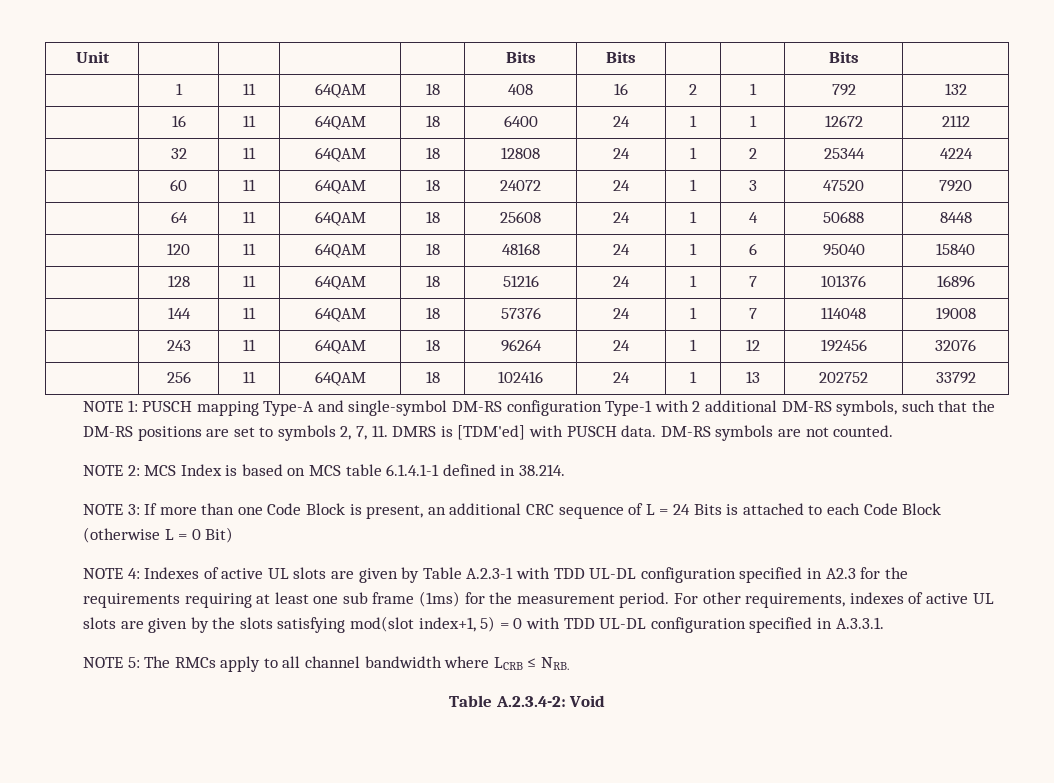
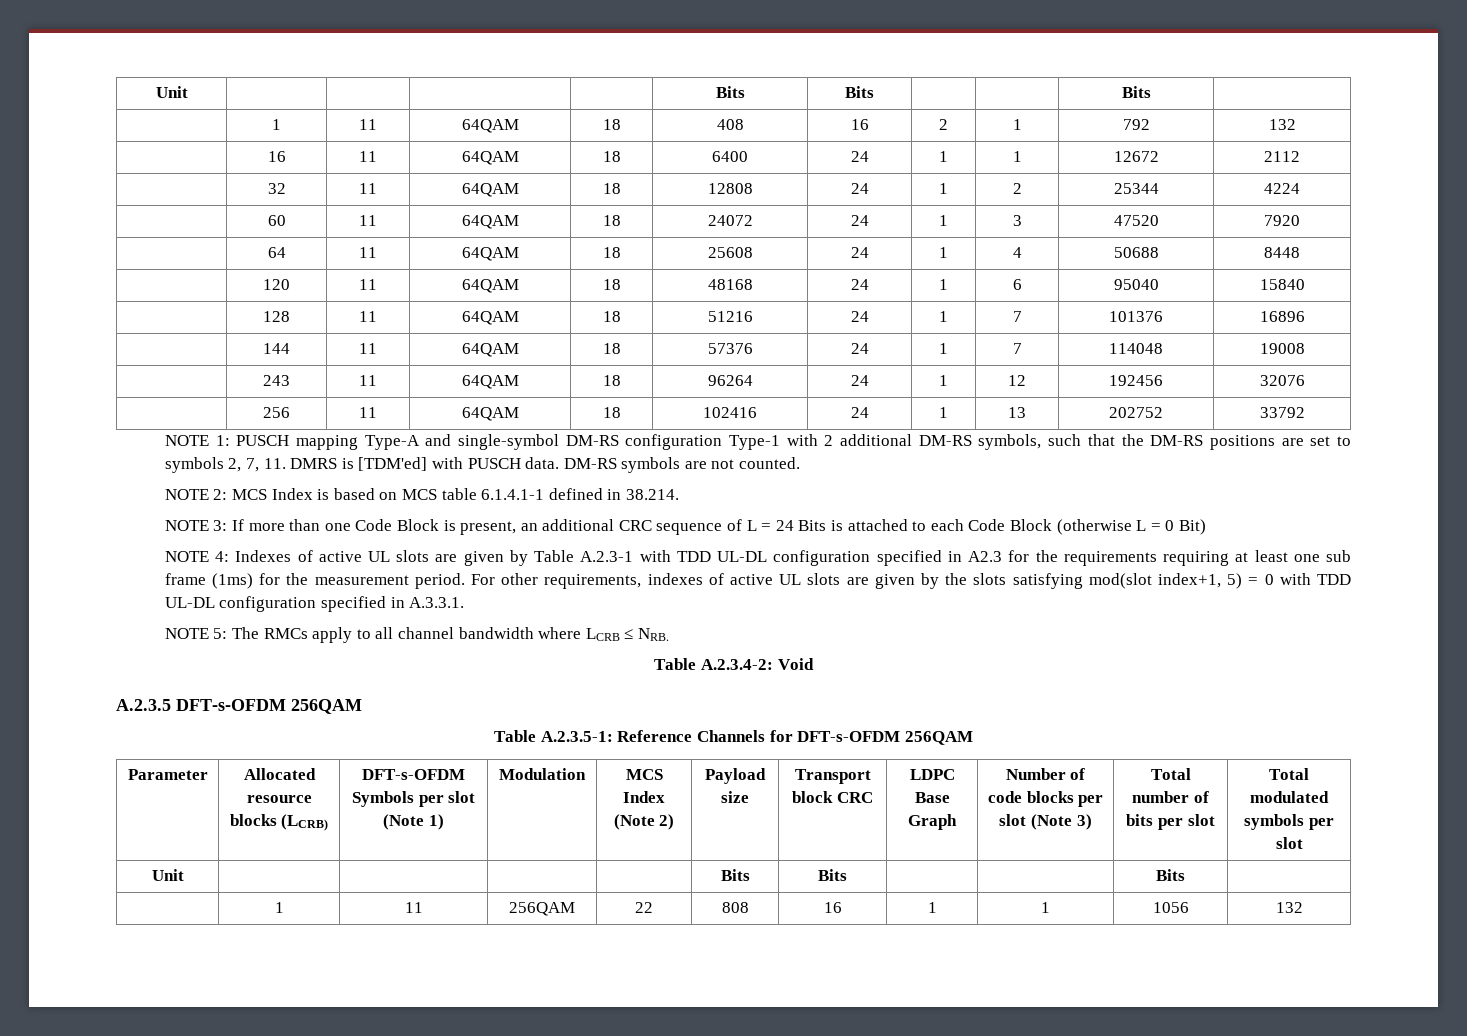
(606, 701) none -> [116,699,362,714] [494,730,973,745] [127,769,208,780] [243,768,316,780] [246,795,312,803] [229,814,329,831] [362,769,465,780] [351,791,476,807] [383,814,444,830] [499,768,586,780] [625,769,663,780] [623,791,665,803] [613,814,675,830] [705,768,766,784] [721,791,749,803] [794,769,871,784] [792,791,873,803] [909,769,955,780] [914,792,950,803] [908,814,957,830] [1005,768,1086,780] [987,791,1104,807] [999,814,1092,830] [1150,768,1191,780] [1132,791,1209,803] [1126,814,1215,830] [1269,768,1309,780] [1250,791,1329,803] [1244,814,1334,830] [1275,837,1303,849] [151,869,184,881] [720,869,750,881] [818,869,847,881] [1156,869,1185,881] [274,902,284,913] [404,902,423,913] [509,902,575,916] [635,902,653,913] [721,902,749,913] [823,902,842,913] [927,902,937,913] [1041,902,1050,913] [1152,902,1189,913] [1275,902,1303,913] // A.2.3.5 DFT-s-OFDM 256QAM // Table A.2.3.5-1: Reference Channels for DFT-s-OFDM 256QAM // Parameter | Allocated resource blocks (LCRB) | DFT-s-OFDM Symbols per slot (Note 1) | Modulation | MCS Index (Note 2) | Payload size | Transport block CRC | LDPC Base Graph | Number of code blocks per slot (Note 3) | Total number of bits per slot | Total modulated symbols per slot // Unit | | | | | Bits | Bits | | | Bits | // | 1 | 11 | 256QAM | 22 | 808 | 16 | 1 | 1 | 1056 | 132

